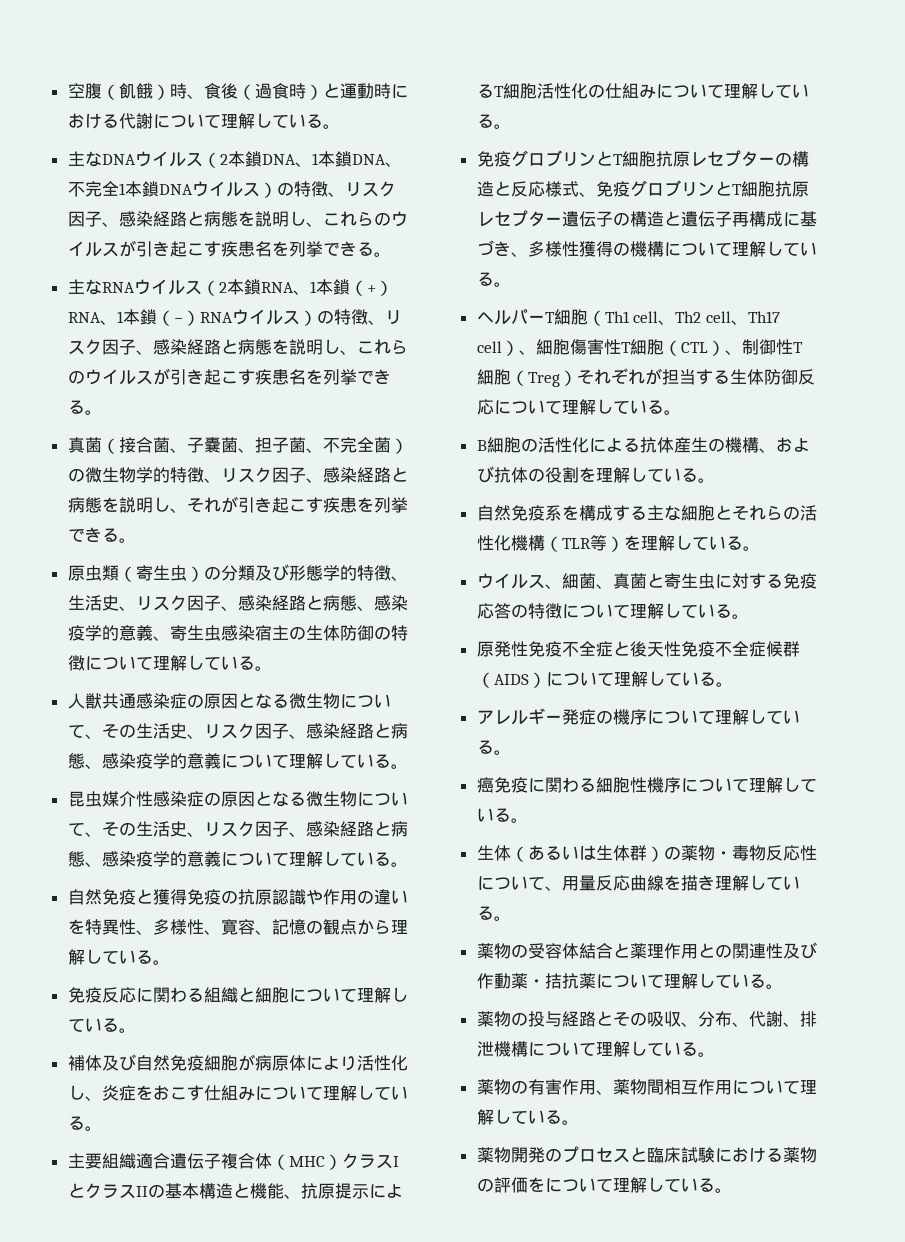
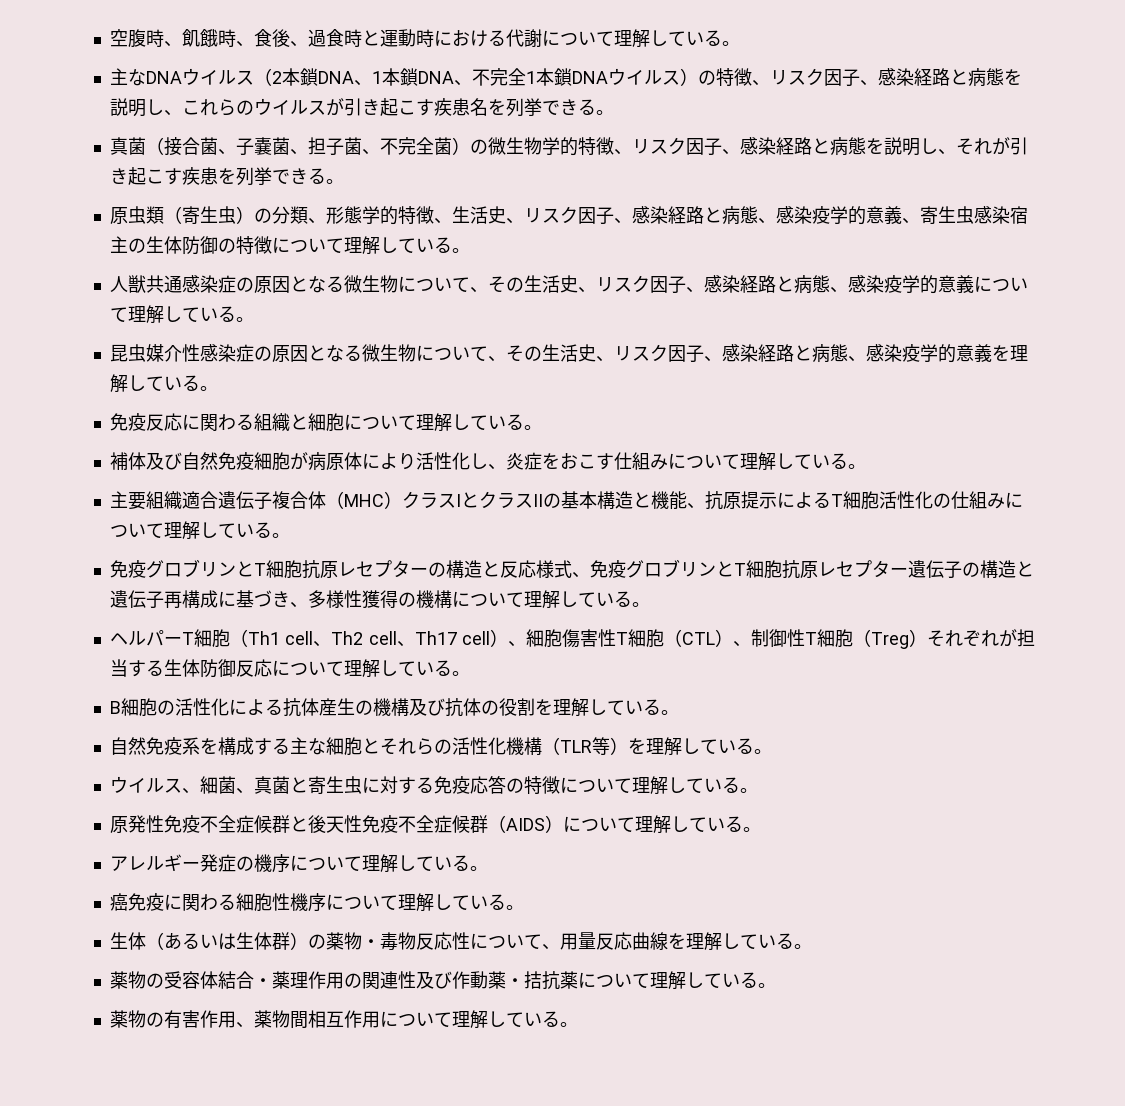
[101,83,323,100] （飢餓）時、食後（過食時） -> [145,29,362,47] 時、飢餓時、食後、過食時
[67,279,393,296] [67,309,402,326] [67,339,408,355] [67,368,391,385] [67,400,102,415] // 主なRNAウイルス（2本鎖RNA、1本鎖（+）RNA、1本鎖（−）RNAウイルス）の特徴、リスク因子、感染経路と病態を説明し、これらのウイルスが引き起こす疾患名を列挙できる。 -> (614, 112) none
[254,564,289,581] 及び -> [307,218,326,224] 、
[220,851,408,867] [67,889,408,905] [67,919,391,935] について理解している。 // 自然免疫と獲得免疫の抗原認識や作用の違いを特異性、多様性、寛容、記憶の観点から -> [991,345,1010,361] を
[758,437,810,453] 、およ -> [408,698,427,716] 及
(613, 649) none -> [253,815,290,833] 候群
[680,875,715,891] 描き -> (686, 941) none
[612,943,630,958] と -> [253,978,272,987] ・
[697,943,715,958] と -> (344, 980) none
[476,1011,817,1027] [476,1041,715,1057] // 薬物の投与経路とその吸収、分布、代謝、排泄機構について理解している。 -> (776, 985) none
[476,1146,817,1163] [476,1177,732,1193] // 薬物開発のプロセスと臨床試験における薬物の評価をについて理解している。 -> (578, 1024) none

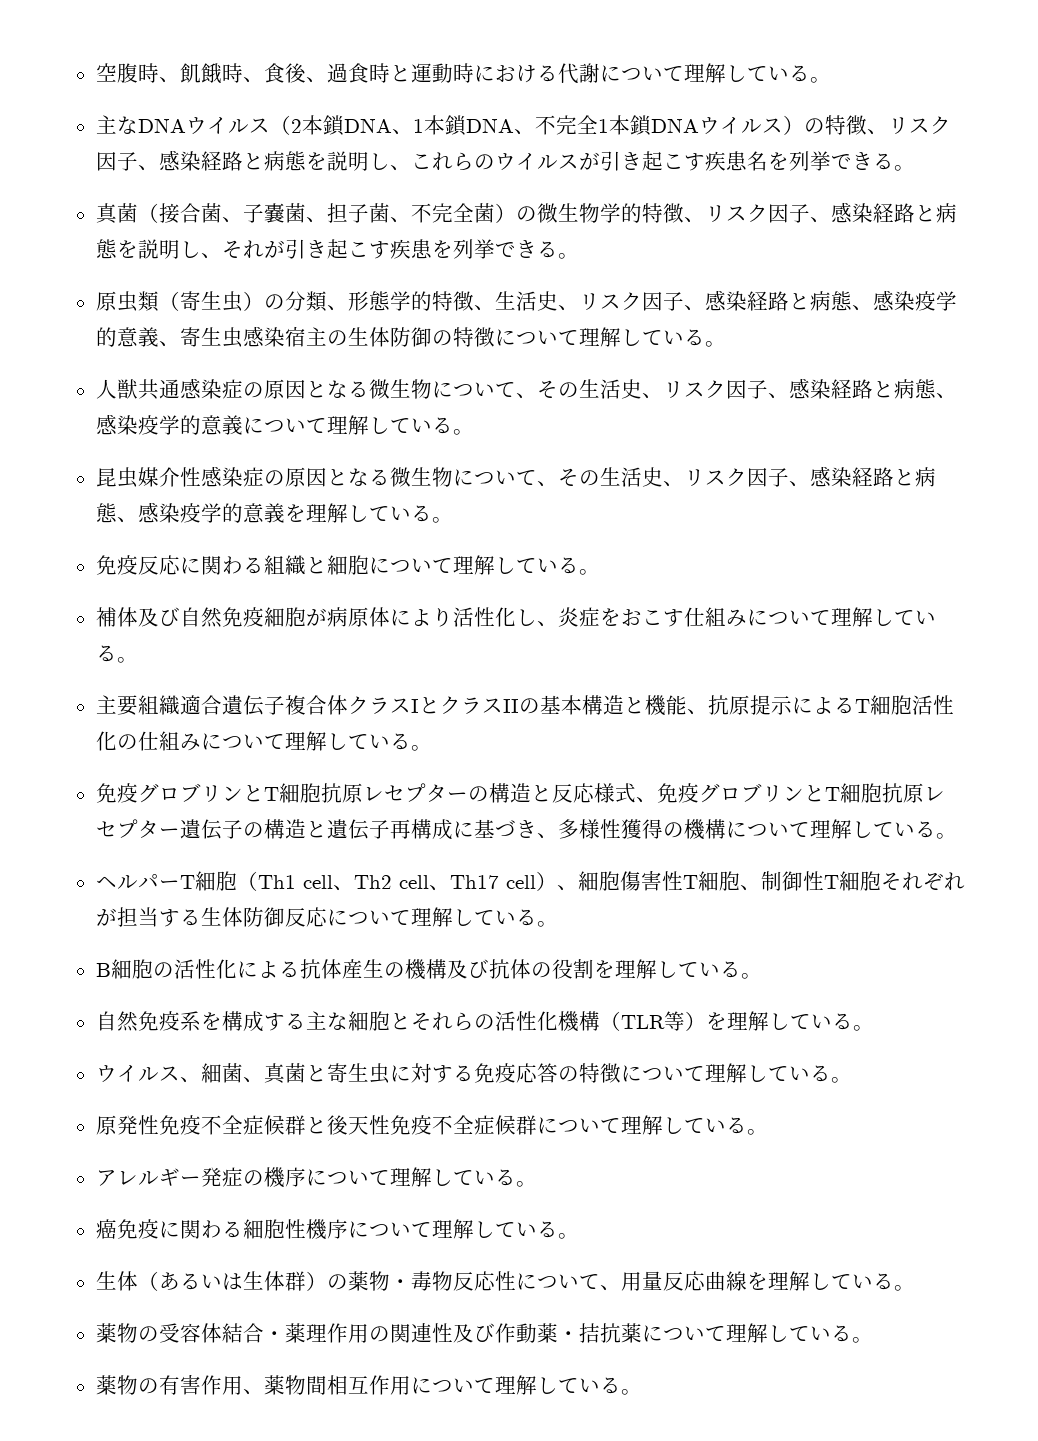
[325,491,402,509] （MHC） -> (348, 705) none
[664,629,734,647] （CTL） -> (741, 881) none
[853,629,928,649] （Treg） -> (882, 881) none
[487,815,563,833] （AIDS） -> (537, 1125) none

